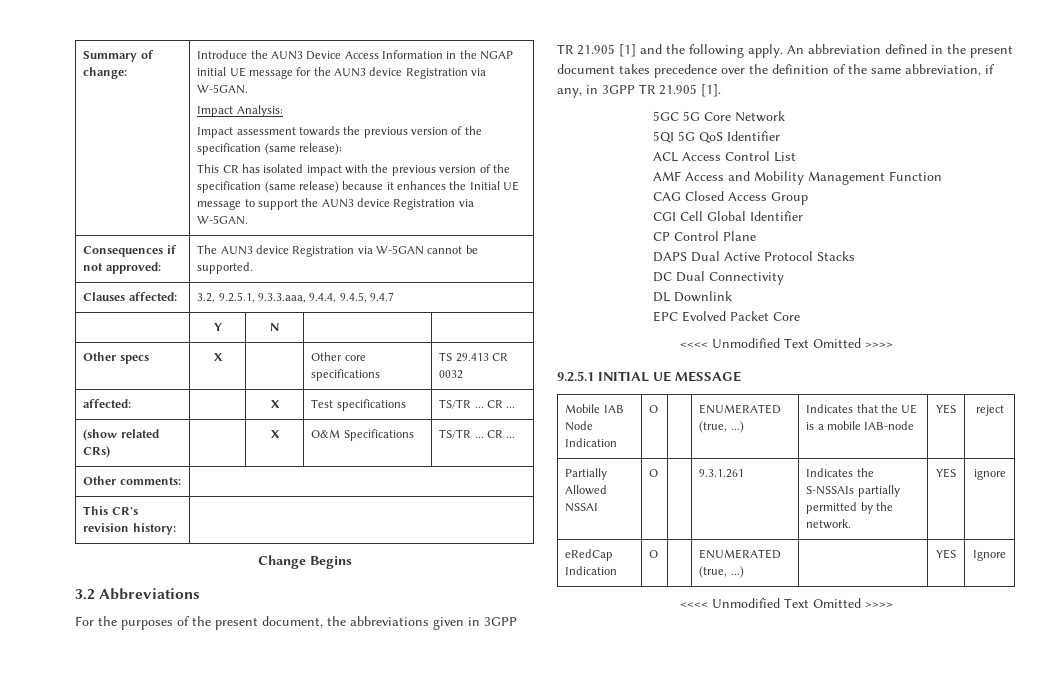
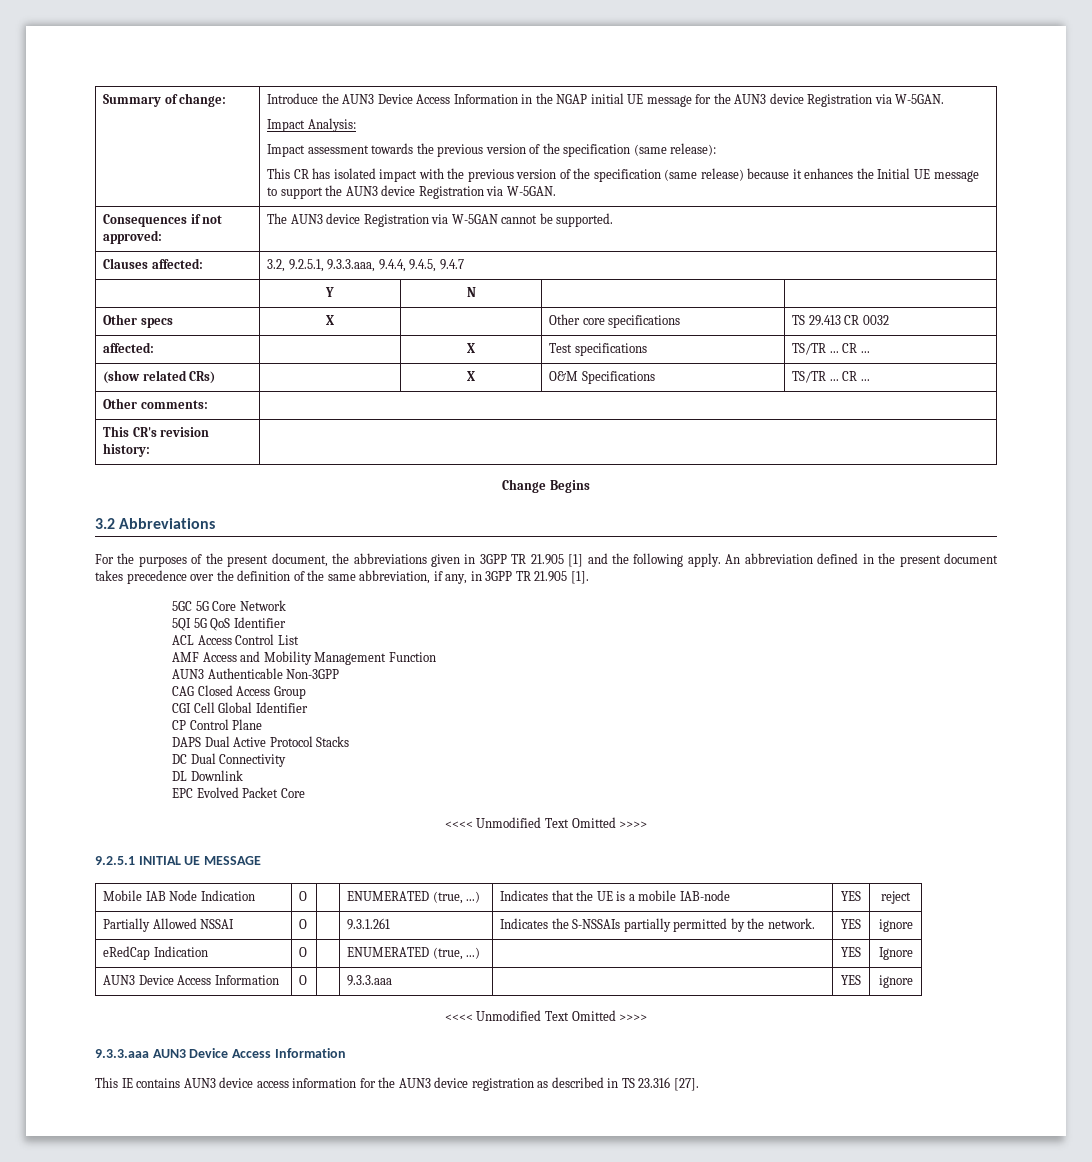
(942, 176) none -> [172,668,340,679] // AUN3 Authenticable Non-3GPP
[680,598,893,608] // <<<< Unmodified Text Omitted >>>> -> [103,975,279,985] [299,975,308,985] [347,975,393,986] [841,975,861,985] [878,975,913,988] [444,1010,648,1021] [95,1048,346,1058] [95,1077,699,1091] // AUN3 Device Access Information | O | | 9.3.3.aaa | | YES | ignore // <<<< Unmodified Text Omitted >>>> // 9.3.3.aaa AUN3 Device Access Information // This IE contains AUN3 device access information for the AUN3 device registration as described in TS 23.316 [27].

